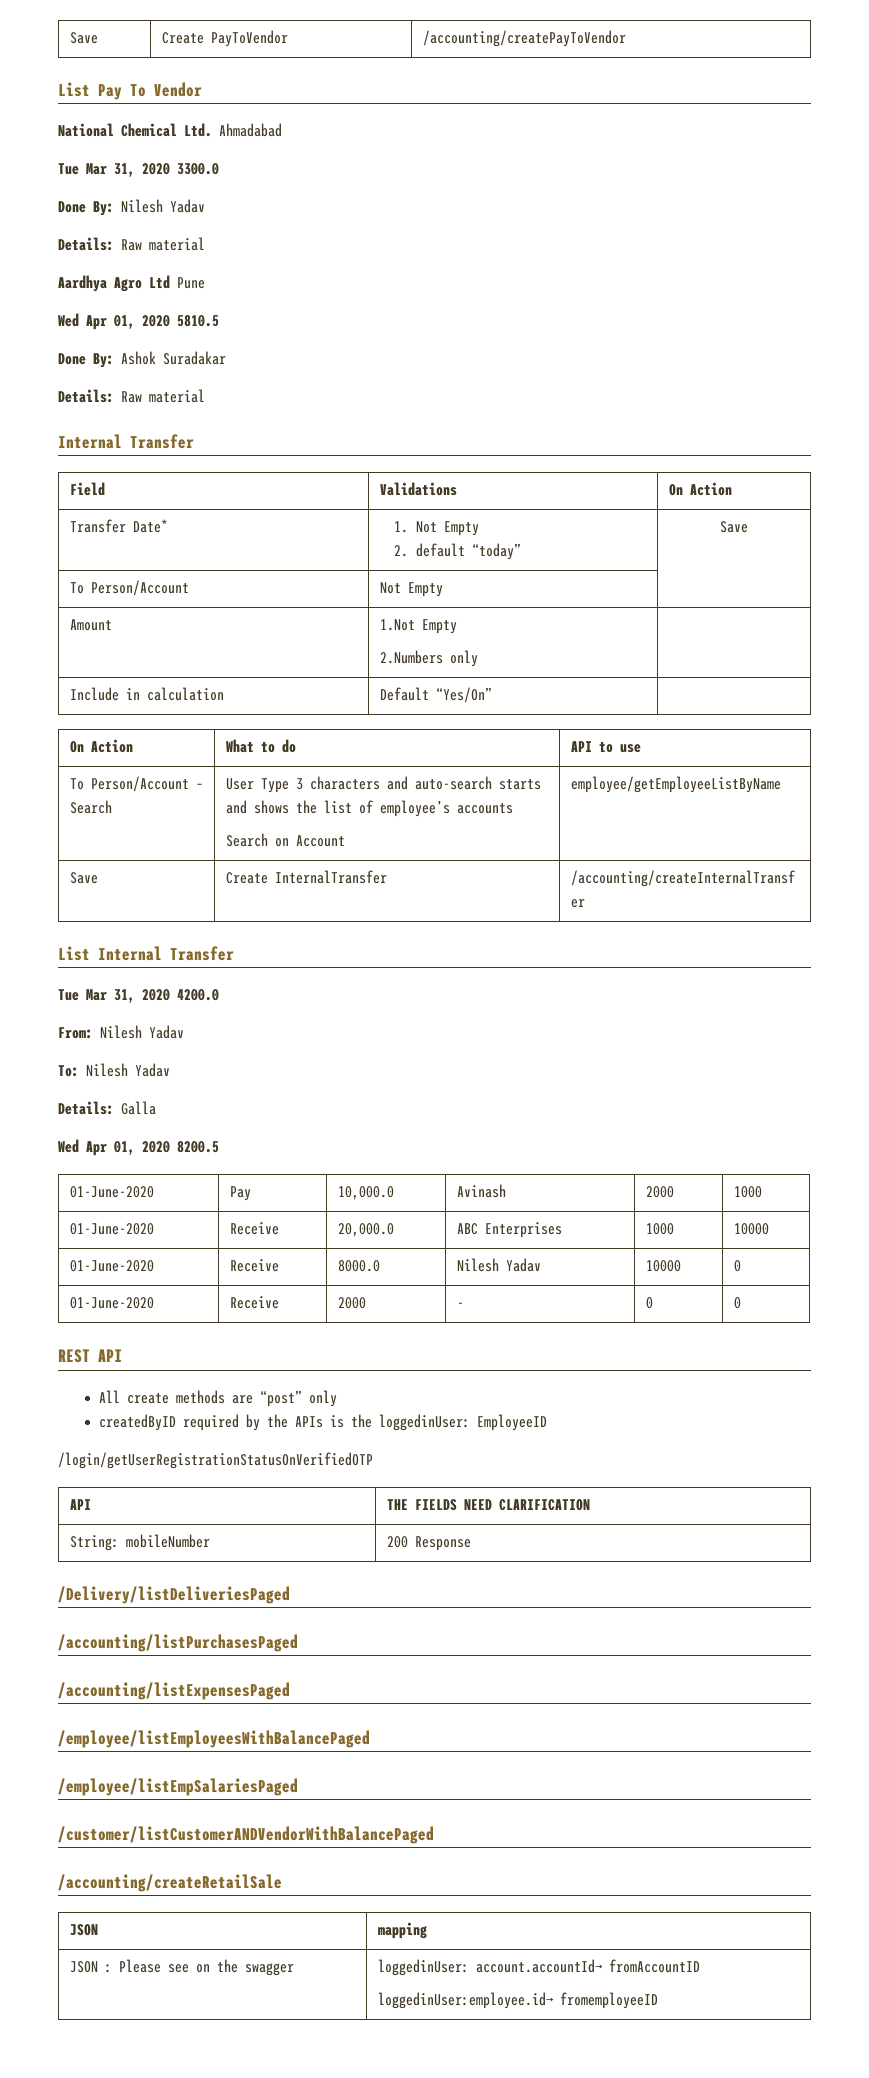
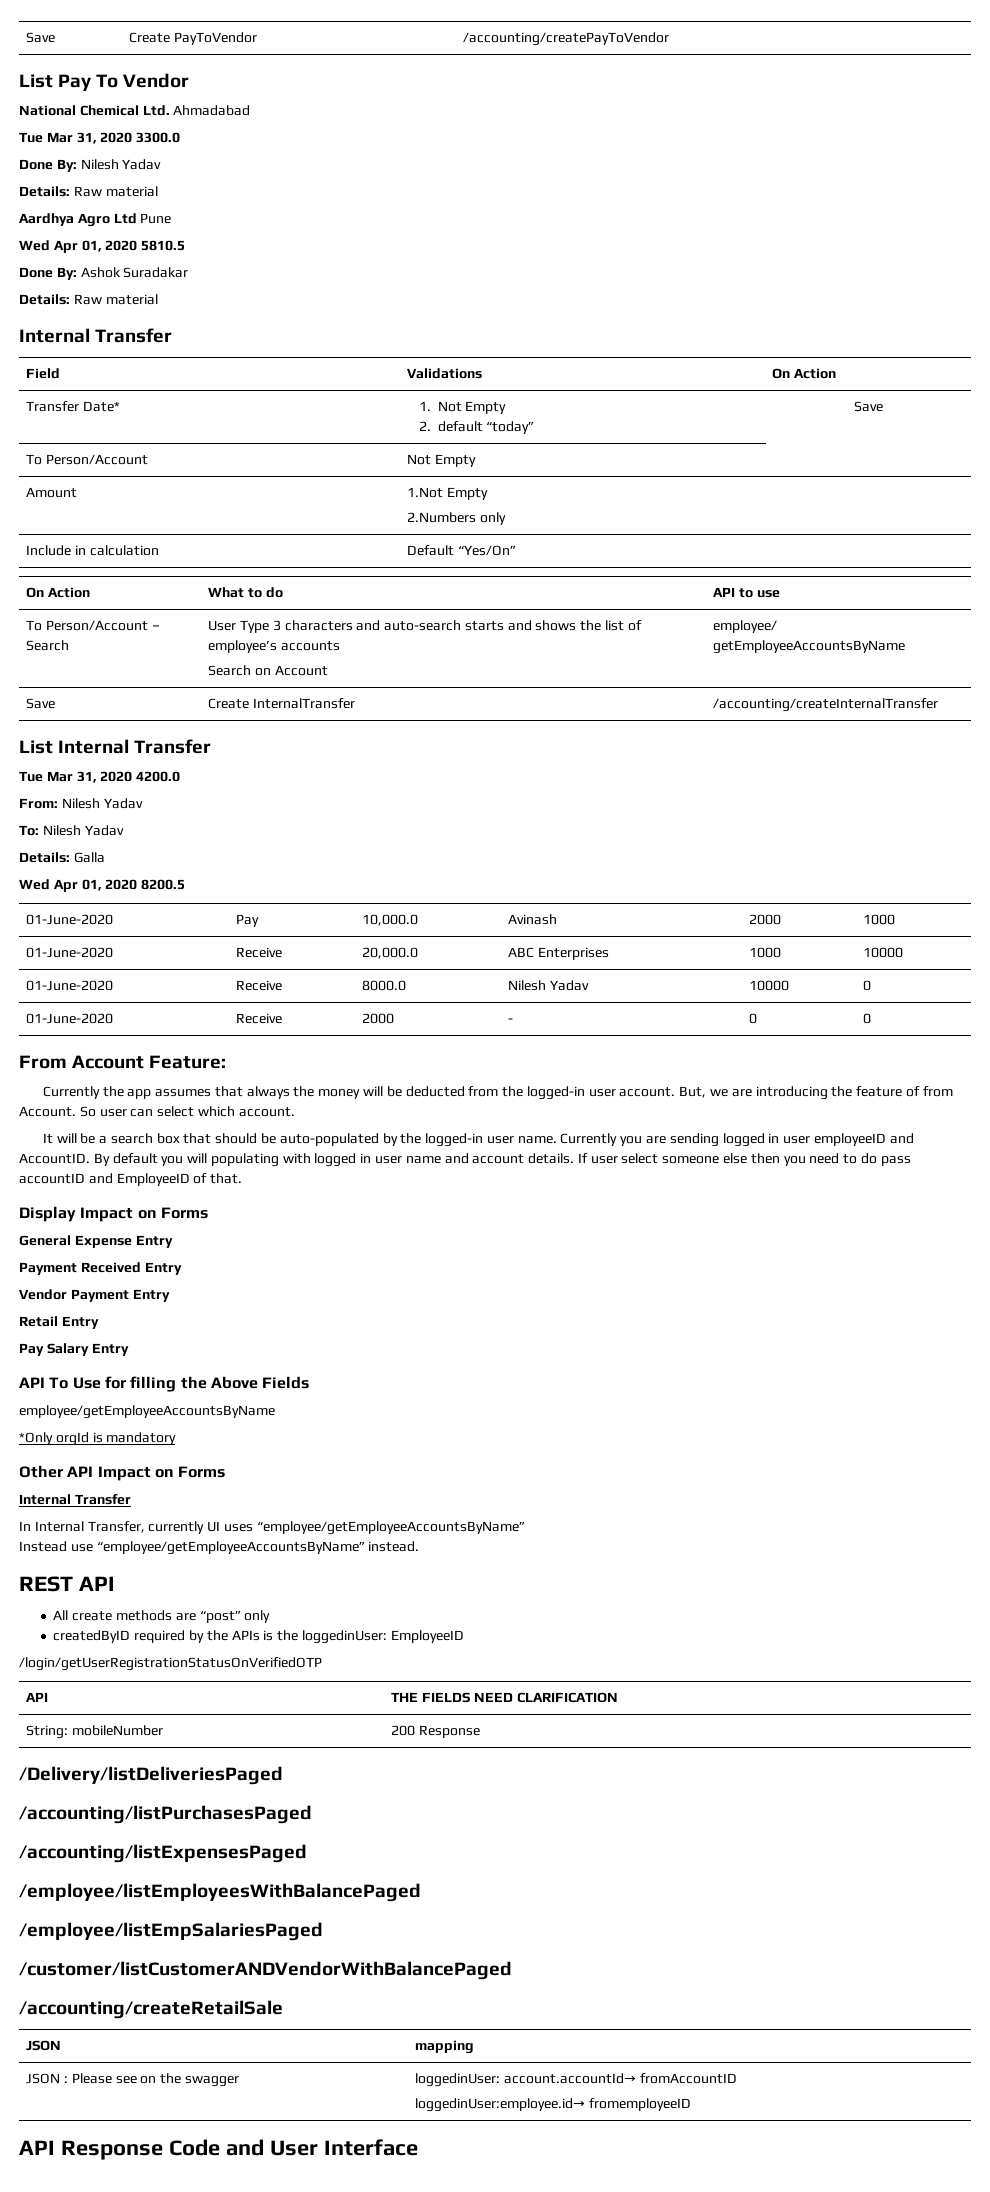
[570,776,781,793] employee/getEmployeeListByName -> [713,620,778,633] [713,640,906,654] employee/ getEmployeeAccountsByName
(741, 1303) none -> [19,1055,227,1069] [42,1086,953,1100] [19,1106,295,1117] [42,1133,914,1147] [19,1153,911,1167] [19,1173,243,1186] [19,1206,208,1222] [19,1235,173,1248] [19,1262,182,1275] [19,1289,170,1302] [19,1316,99,1329] [19,1343,129,1356] [19,1376,310,1392] [19,1405,275,1419] [19,1432,177,1446] [19,1465,226,1481] [19,1494,131,1505] [19,1521,525,1535] [19,1541,420,1555] // From Account Feature: // Currently the app assumes that always the money will be deducted from the logged-in user account. But, we are introducing the feature of from Account. So user can select which account. // It will be a search box that should be auto-populated by the logged-in user name. Currently you are sending logged in user employeeID and AccountID. By default you will populating with logged in user name and account details. If user select someone else then you need to do pass accountID and EmployeeID of that. // Display Impact on Forms // General Expense Entry // Payment Received Entry // Vendor Payment Entry // Retail Entry // Pay Salary Entry // API To Use for filling the Above Fields // employee/getEmployeeAccountsByName // *Only orgId is mandatory // Other API Impact on Forms // Internal Transfer // In Internal Transfer, currently UI uses “employee/getEmployeeAccountsByName” // Instead use “employee/getEmployeeAccountsByName” instead.
(658, 2000) none -> [19,2139,418,2160] // API Response Code and User Interface

